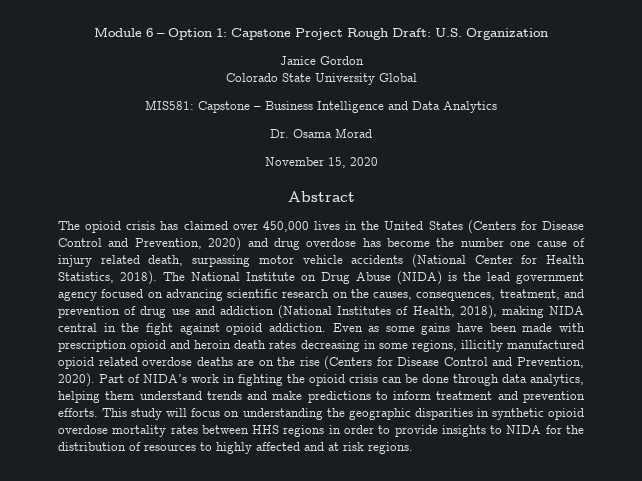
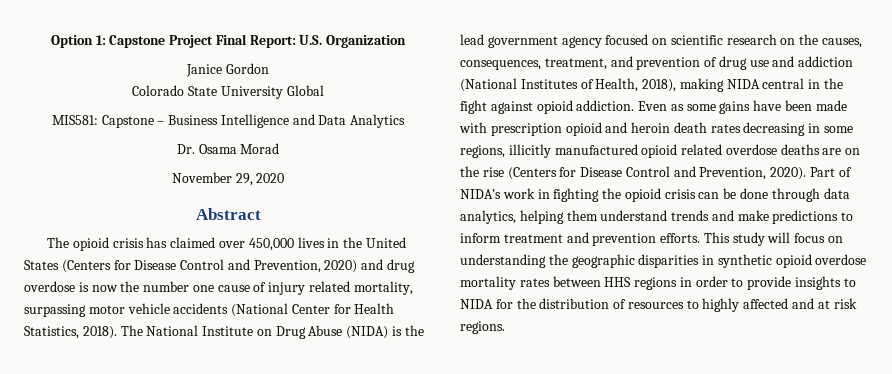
[94,27,165,37] Module 6 – -> (50, 41) none
[347,28,431,40] Rough Draft: -> [215,34,296,48] Final Report:
[327,157,346,168] 15, -> [235,173,253,186] 29,
[362,238,431,247] has become -> [78,282,118,292] is now
[148,255,184,266] death, -> [353,281,413,295] mortality,
[165,289,223,301] advancing -> (668, 41) none

